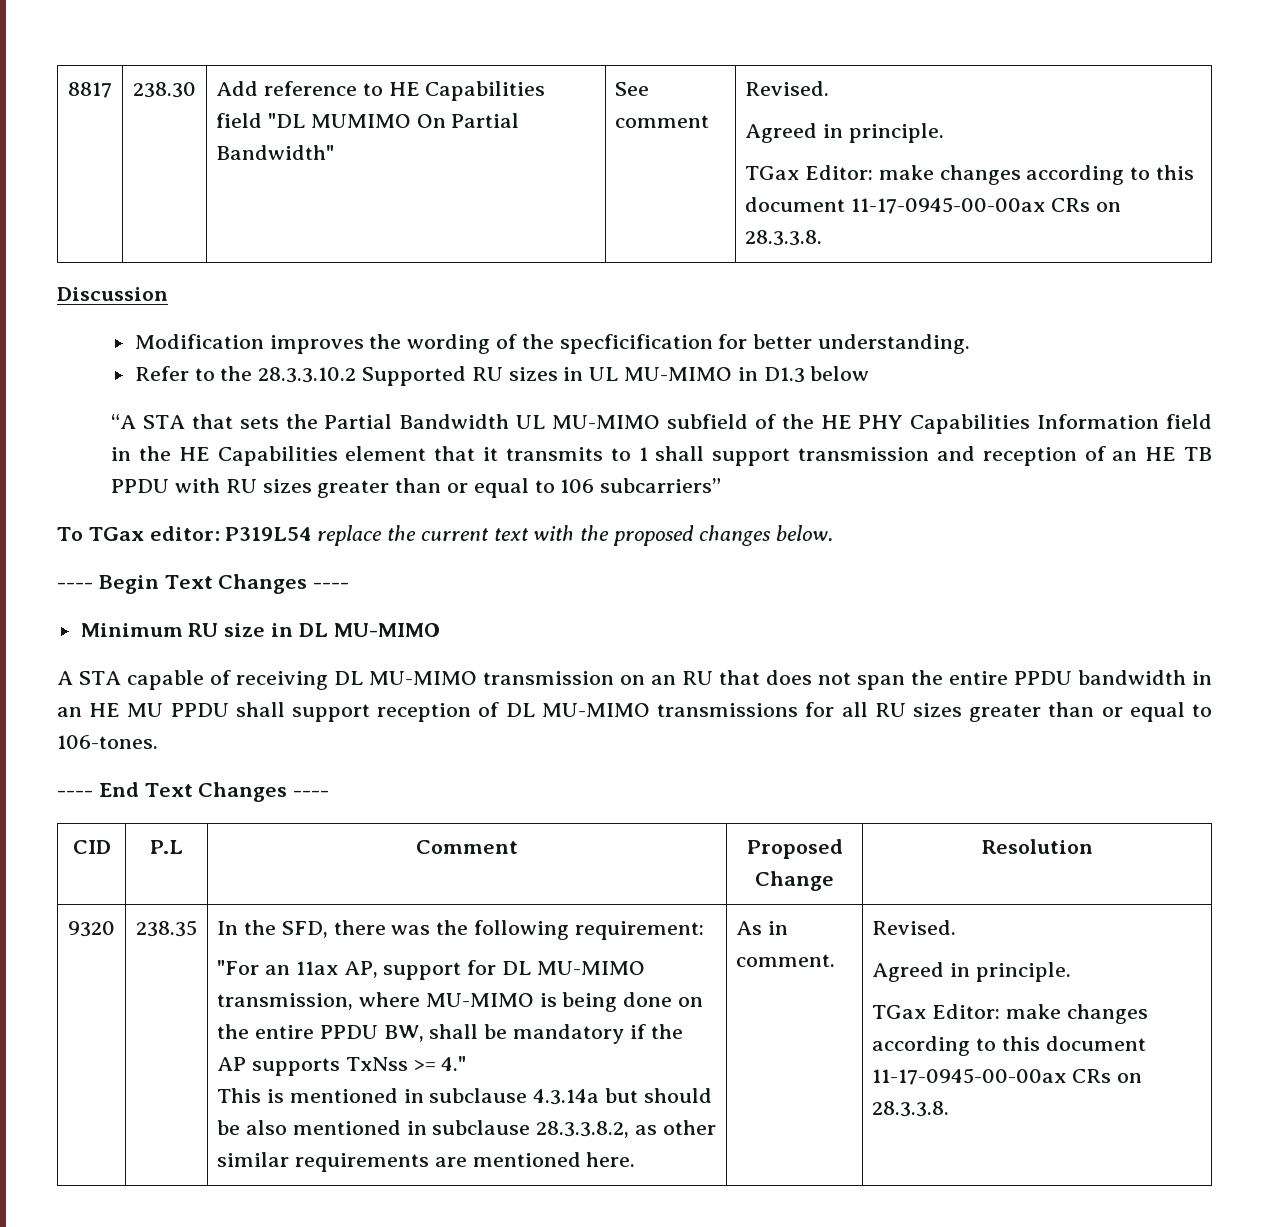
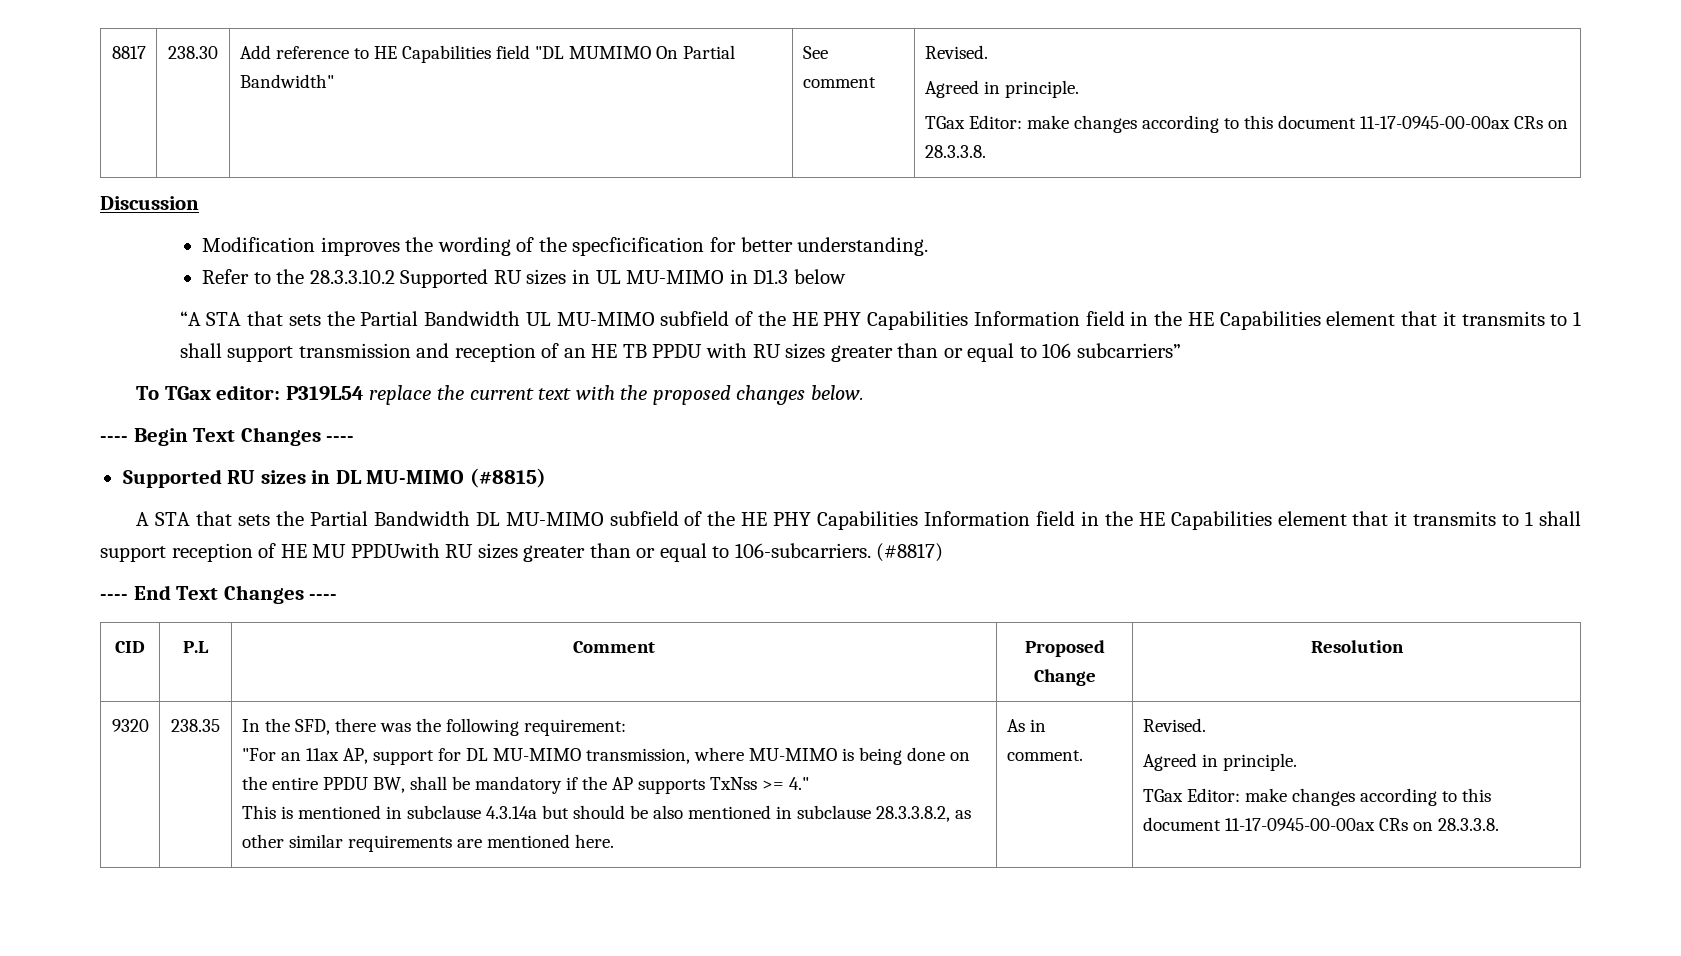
[80,623,266,637] Minimum RU size -> [122,469,306,488] Supported RU sizes
(440, 630) none -> [469,468,546,488] (#8815)
[126,670,1212,690] [57,702,1212,722] [57,735,158,749] capable of receiving DL MU-MIMO transmission on an RU that does not span the entire PPDU bandwidth in an HE MU PPDU shall support reception of DL MU-MIMO transmissions for all RU sizes greater than or equal to 106-tones. -> [196,511,1582,530] [100,543,944,562] that sets the Partial Bandwidth DL MU-MIMO subfield of the HE PHY Capabilities Information field in the HE Capabilities element that it transmits to 1 shall support reception of HE MU PPDUwith RU sizes greater than or equal to 106-subcarriers. (#8817)

